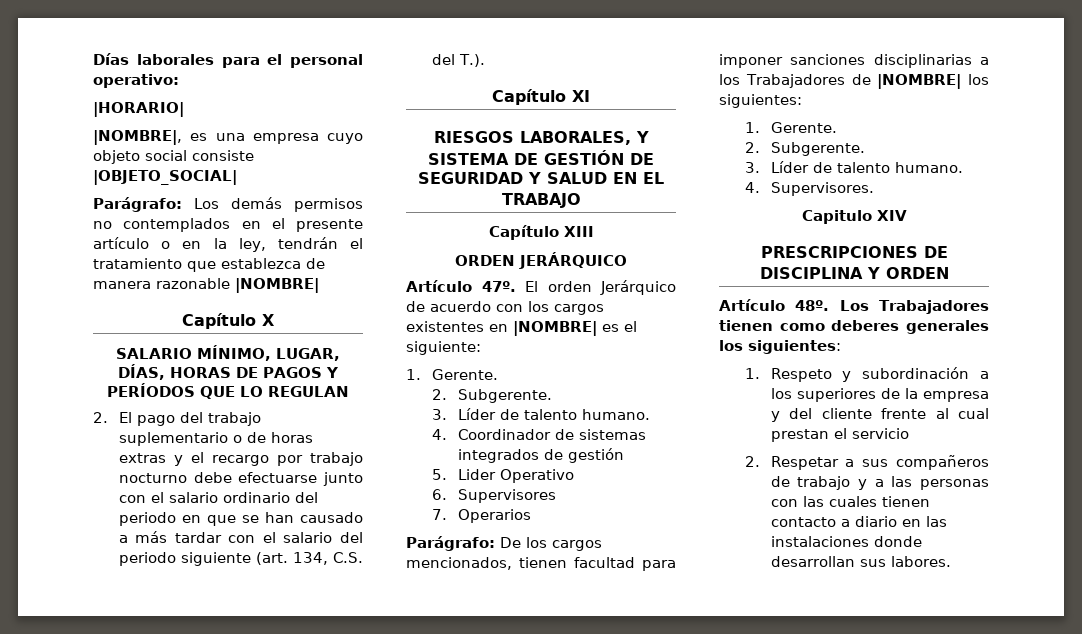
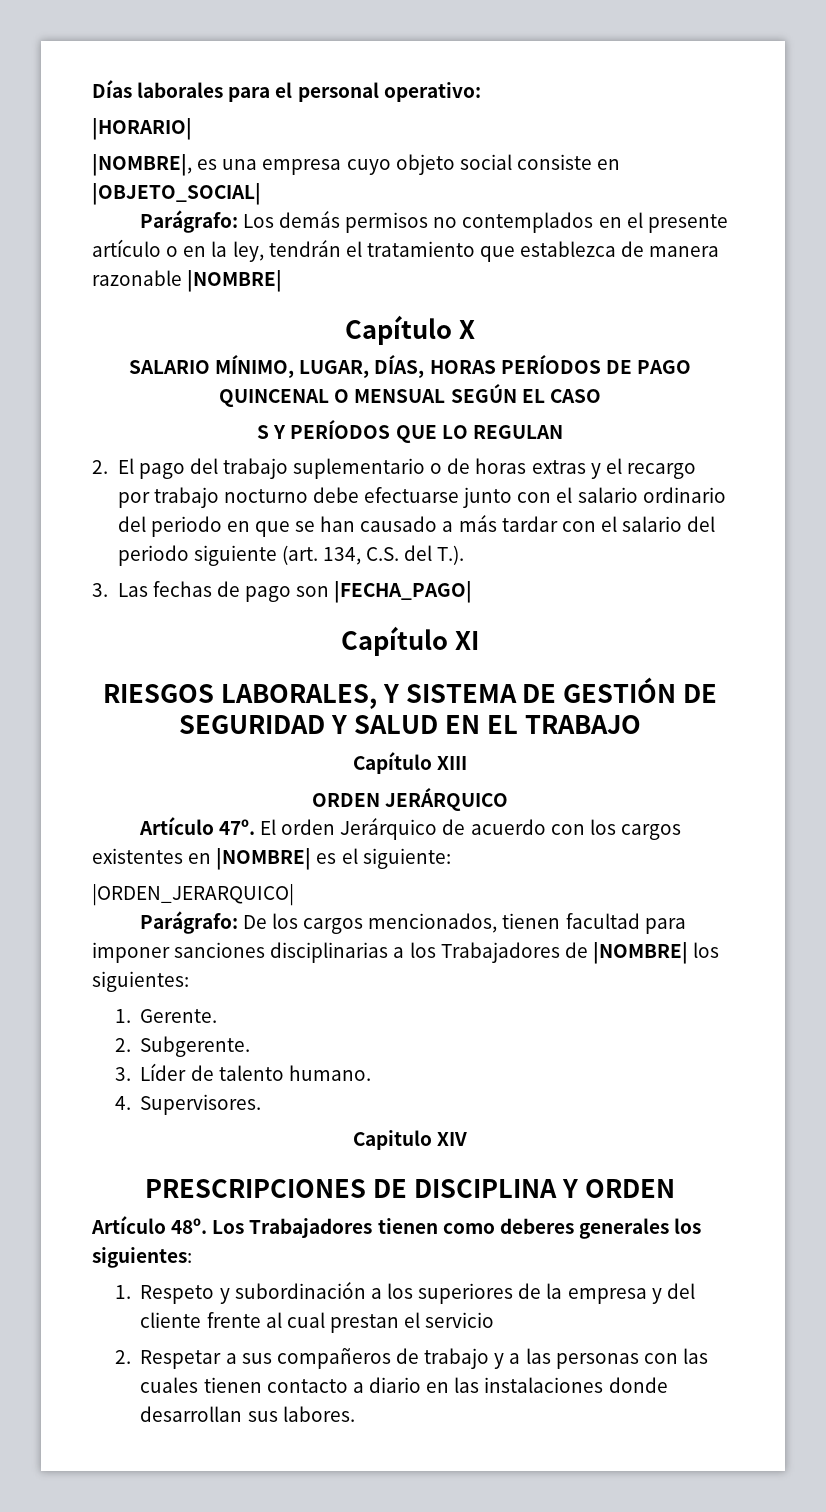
(254, 155) none -> [597,159,621,170] en
[236,367,323,378] DE PAGOS -> [500,354,691,374] [219,383,601,407] [257,425,270,439] PERÍODOS DE PAGO QUINCENAL O MENSUAL SEGÚN EL CASO // S
(485, 60) none -> [92,581,473,603] // 3. Las fechas de pago son |FECHA_PAGO|
[406,369,498,380] [431,389,552,403] [431,408,650,420] [431,429,646,440] [457,448,624,463] [431,469,574,483] [431,489,556,503] [431,509,531,523] 1. Gerente. // 2. Subgerente. // 3. Líder de talento humano. // 4. Coordinador de sistemas integrados de gestión // 5. Lider Operativo // 6. Supervisores // 7. Operarios -> [92,884,294,906] |ORDEN_JERARQUICO|

